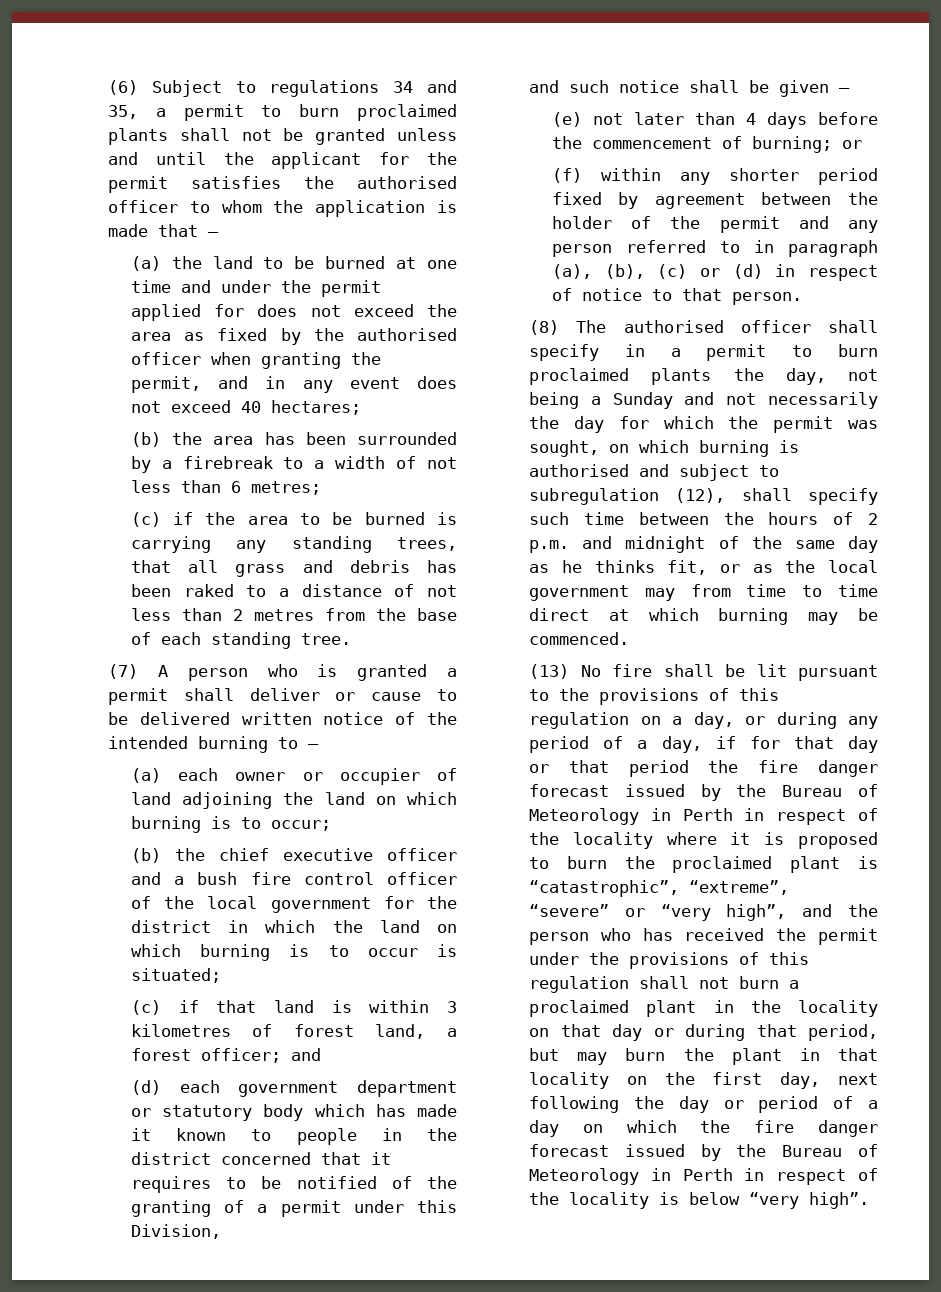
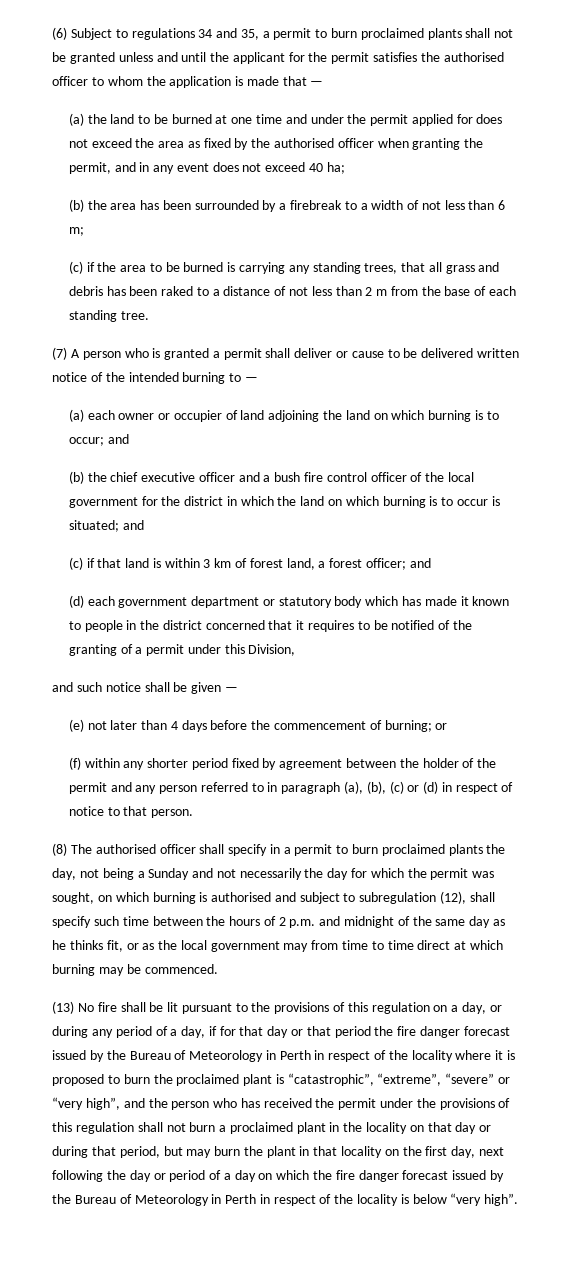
[270,400,361,415] hectares; -> [326,162,345,174] ha;
[250,481,321,495] metres; -> [68,227,84,236] m;
[253,609,314,621] metres -> [376,289,388,296] m
(331, 825) none -> [107,434,129,444] and
(221, 975) none -> [122,520,144,530] and
[130,1024,231,1037] kilometres -> [214,558,232,568] km

